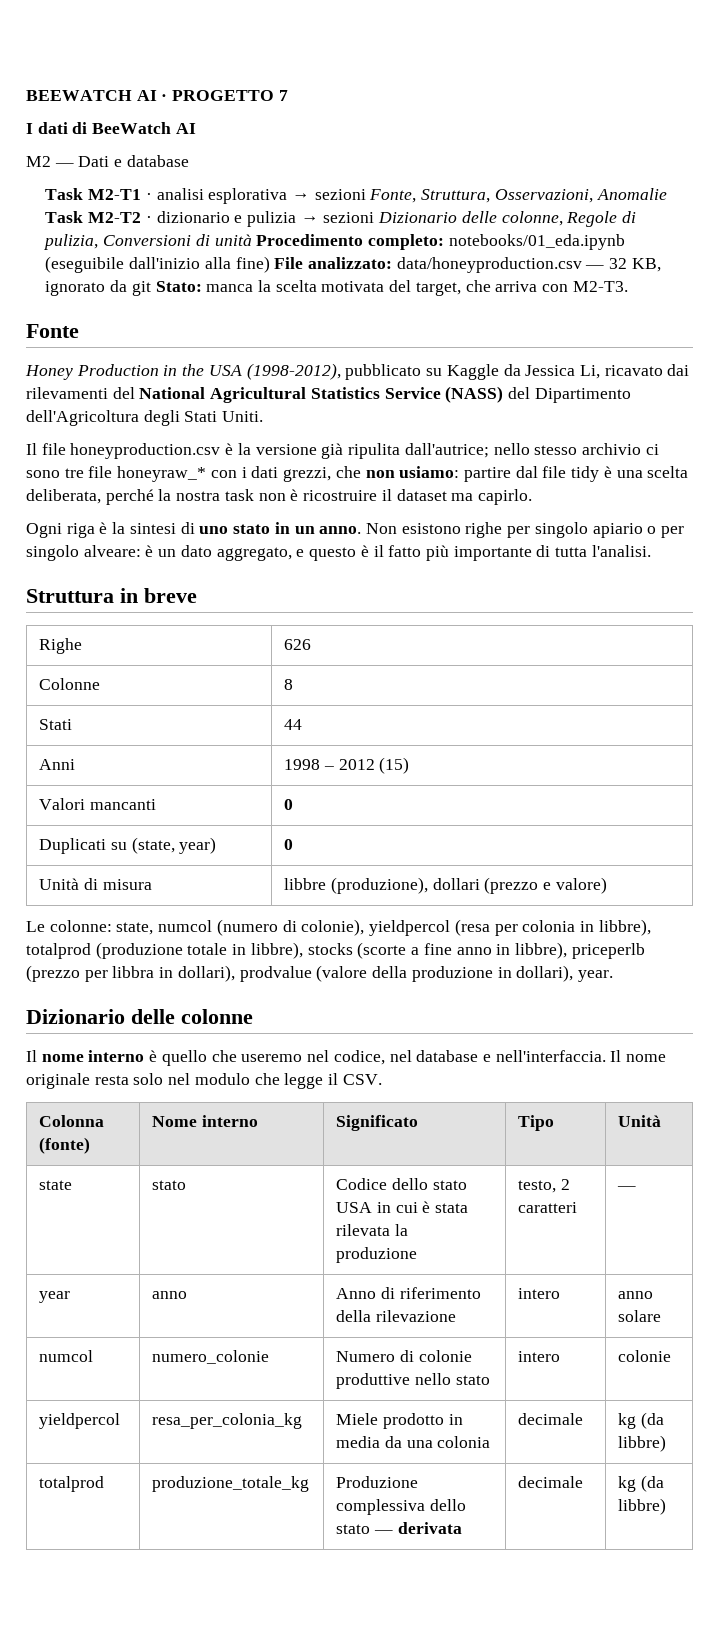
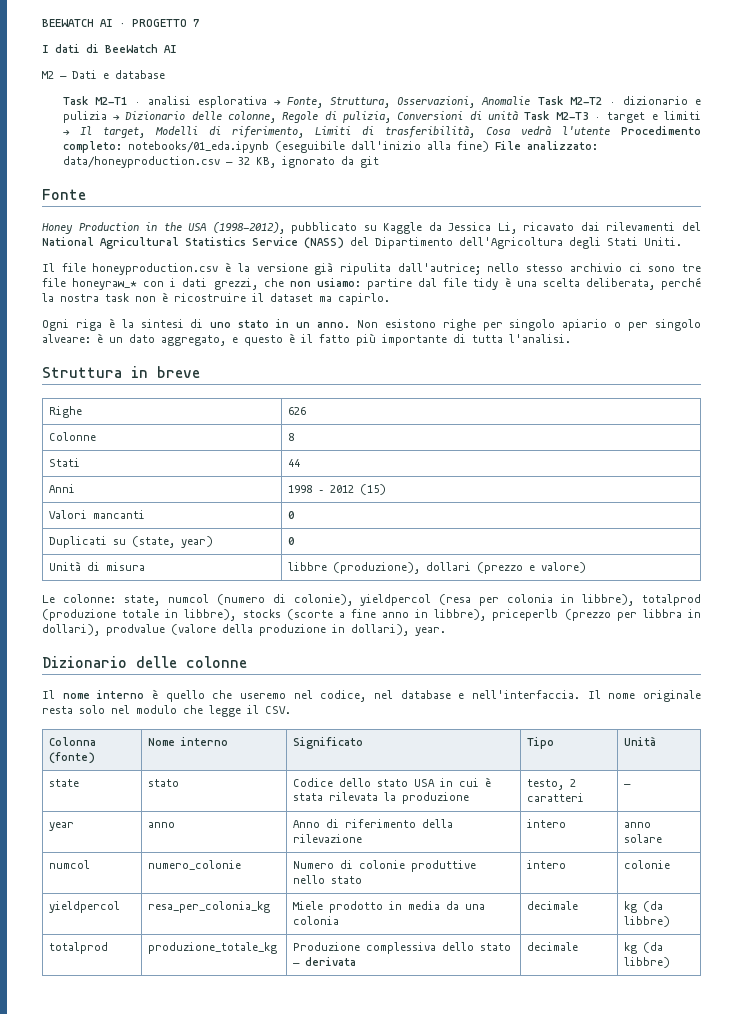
[314,189,366,200] sezioni -> (282, 102) none
[323,212,375,223] sezioni -> (120, 117) none
(252, 240) none -> [524,111,702,123] [62,125,610,138] Task M2-T3 · target e limiti → Il target, Modelli di riferimento, Limiti di trasferibilità, Cosa vedrà l'utente
[155,280,628,296] Stato: manca la scelta motivata del target, che arriva con M2-T3. -> (379, 162) none

